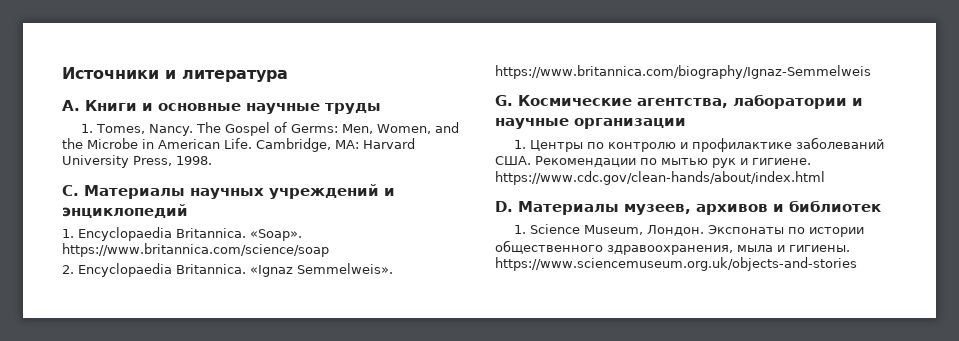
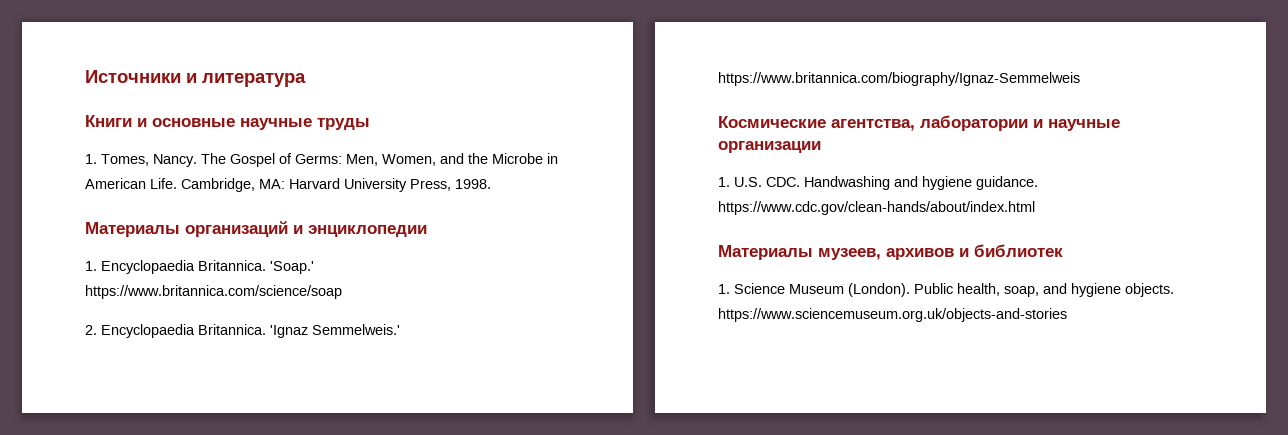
[62,100,80,111] A. -> (306, 80) none
[62,184,395,199] [62,204,188,218] C. Материалы научных учреждений и энциклопедий -> [85,221,427,237] Материалы организаций и энциклопедии
[250,229,302,241] «Soap». -> [270,261,314,274] 'Soap.'
[250,263,393,277] «Ignaz Semmelweis». -> [270,324,400,338] 'Ignaz Semmelweis.'
[495,95,513,106] G. -> (1080, 79) none
[529,137,884,152] [495,156,811,168] Центры по контролю и профилактике заболеваний США. Рекомендации по мытью рук и гигиене. -> [734,176,1038,190] U.S. CDC. Handwashing and hygiene guidance.
[495,201,513,212] D. -> (1035, 208) none
[583,225,864,237] [495,240,850,255] Museum, Лондон. Экспонаты по истории общественного здравоохранения, мыла и гигиены. -> [789,283,1174,297] Museum (London). Public health, soap, and hygiene objects.

